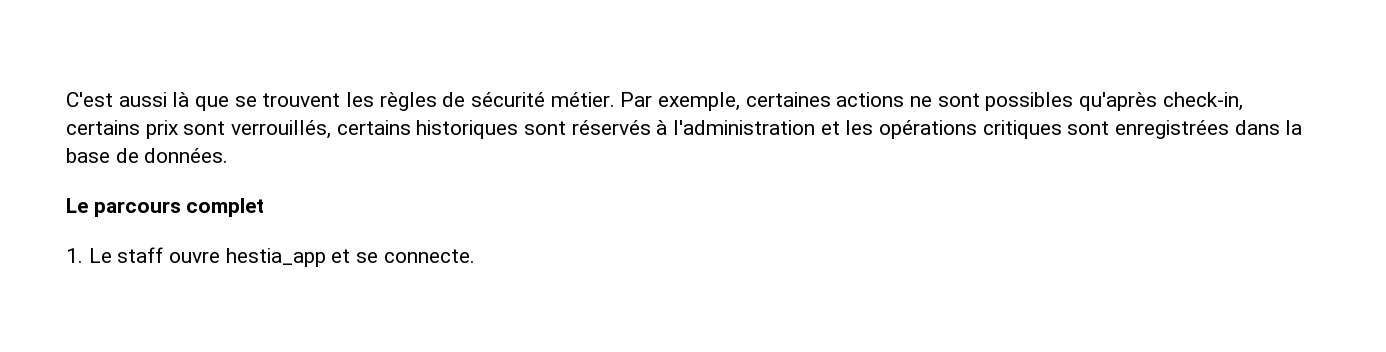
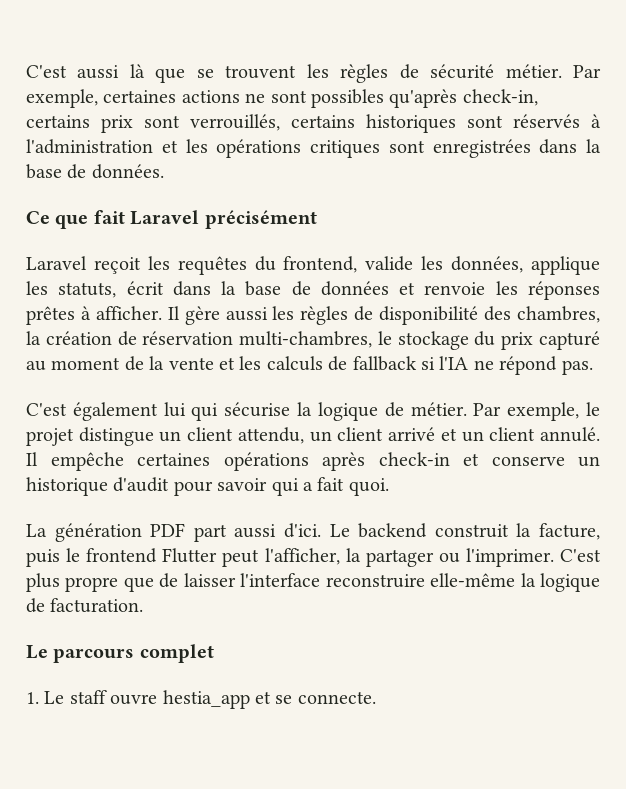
(229, 155) none -> [26,210,317,229] [26,256,601,275] [26,281,600,300] [26,306,601,325] [26,331,600,350] [26,356,593,375] [26,402,600,421] [26,427,601,446] [26,452,600,471] [26,477,389,496] [26,523,601,542] [26,548,602,567] [26,573,600,592] [26,598,144,613] // Ce que fait Laravel précisément // Laravel reçoit les requêtes du frontend, valide les données, applique les statuts, écrit dans la base de données et renvoie les réponses prêtes à afficher. Il gère aussi les règles de disponibilité des chambres, la création de réservation multi-chambres, le stockage du prix capturé au moment de la vente et les calculs de fallback si l'IA ne répond pas. // C'est également lui qui sécurise la logique de métier. Par exemple, le projet distingue un client attendu, un client arrivé et un client annulé. Il empêche certaines opérations après check-in et conserve un historique d'audit pour savoir qui a fait quoi. // La génération PDF part aussi d'ici. Le backend construit la facture, puis le frontend Flutter peut l'afficher, la partager ou l'imprimer. C'est plus propre que de laisser l'interface reconstruire elle-même la logique de facturation.

